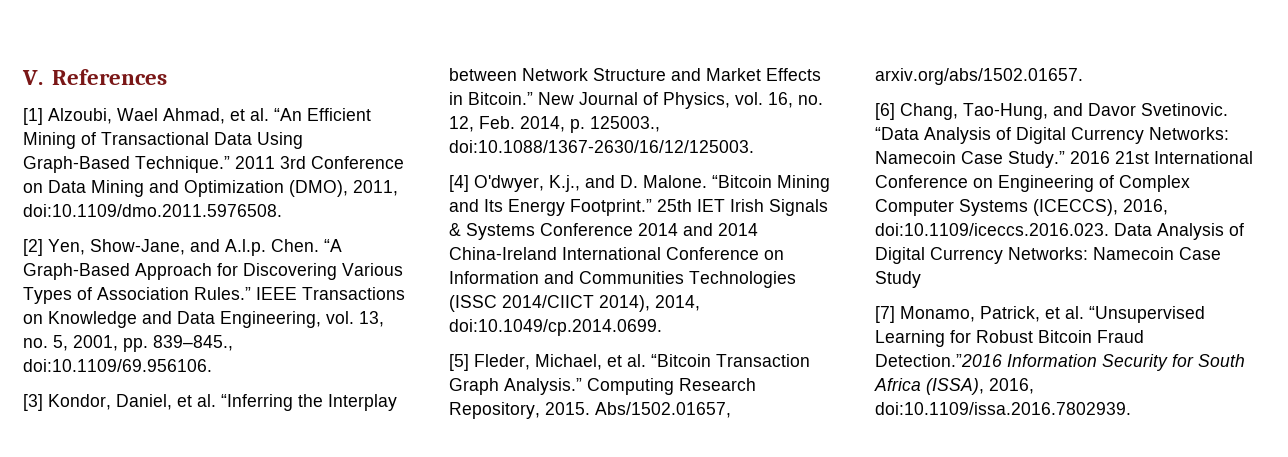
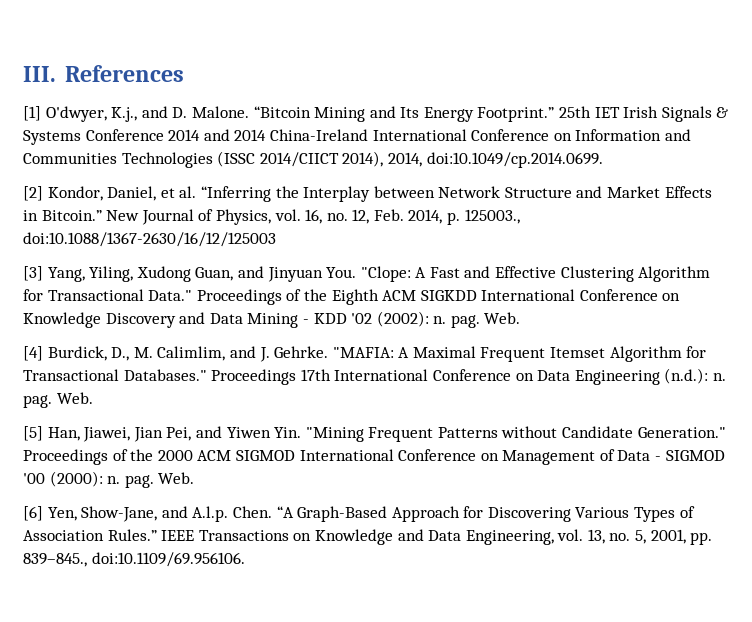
[22,70,43,85] V. -> [23,66,56,82] III.
[48,108,371,124] [23,132,303,149] [23,156,404,173] [23,180,398,197] [23,204,282,217] [23,239,342,256] [23,263,403,280] [23,287,405,304] [23,311,384,328] [23,335,233,352] [23,359,212,372] [23,394,397,411] [449,68,821,81] [449,92,823,109] [449,116,660,133] [449,140,754,153] [449,175,469,192] Alzoubi, Wael Ahmad, et al. “An Efficient Mining of Transactional Data Using Graph-Based Technique.” 2011 3rd Conference on Data Mining and Optimization (DMO), 2011, doi:10.1109/dmo.2011.5976508. // [2] Yen, Show-Jane, and A.l.p. Chen. “A Graph-Based Approach for Discovering Various Types of Association Rules.” IEEE Transactions on Knowledge and Data Engineering, vol. 13, no. 5, 2001, pp. 839–845., doi:10.1109/69.956106. // [3] Kondor, Daniel, et al. “Inferring the Interplay between Network Structure and Market Effects in Bitcoin.” New Journal of Physics, vol. 16, no. 12, Feb. 2014, p. 125003., doi:10.1088/1367-2630/16/12/125003. // [4] -> (41, 113) none
[449,354,810,371] [449,378,756,395] [449,402,731,419] [875,68,1083,85] [875,103,1228,120] [875,127,1229,144] [875,151,1253,168] [875,175,1190,192] [875,199,1168,216] [875,223,1244,240] [875,247,1221,264] [875,271,921,288] [875,306,1205,323] [875,330,1144,347] [875,354,1245,371] [874,378,1034,395] [875,402,1131,415] [5] Fleder, Michael, et al. “Bitcoin Transaction Graph Analysis.” Computing Research Repository, 2015. Abs/1502.01657, arxiv.org/abs/1502.01657. // [6] Chang, Tao-Hung, and Davor Svetinovic. “Data Analysis of Digital Currency Networks: Namecoin Case Study.” 2016 21st International Conference on Engineering of Complex Computer Systems (ICECCS), 2016, doi:10.1109/iceccs.2016.023. Data Analysis of Digital Currency Networks: Namecoin Case Study // [7] Monamo, Patrick, et al. “Unsupervised Learning for Robust Bitcoin Fraud Detection.”2016 Information Security for South Africa (ISSA), 2016, doi:10.1109/issa.2016.7802939. -> [23,186,712,202] [23,209,520,225] [23,232,276,247] [23,266,711,282] [23,289,681,305] [23,311,521,328] [23,346,707,362] [23,368,726,385] [23,392,93,408] [23,426,726,442] [23,449,725,465] [23,471,195,488] [23,506,695,522] [23,529,713,545] [23,552,245,567] [2] Kondor, Daniel, et al. “Inferring the Interplay between Network Structure and Market Effects in Bitcoin.” New Journal of Physics, vol. 16, no. 12, Feb. 2014, p. 125003., doi:10.1088/1367-2630/16/12/125003 // [3] Yang, Yiling, Xudong Guan, and Jinyuan You. "Clope: A Fast and Effective Clustering Algorithm for Transactional Data." Proceedings of the Eighth ACM SIGKDD International Conference on Knowledge Discovery and Data Mining - KDD '02 (2002): n. pag. Web. // [4] Burdick, D., M. Calimlim, and J. Gehrke. "MAFIA: A Maximal Frequent Itemset Algorithm for Transactional Databases." Proceedings 17th International Conference on Data Engineering (n.d.): n. pag. Web. // [5] Han, Jiawei, Jian Pei, and Yiwen Yin. "Mining Frequent Patterns without Candidate Generation." Proceedings of the 2000 ACM SIGMOD International Conference on Management of Data - SIGMOD '00 (2000): n. pag. Web. // [6] Yen, Show-Jane, and A.l.p. Chen. “A Graph-Based Approach for Discovering Various Types of Association Rules.” IEEE Transactions on Knowledge and Data Engineering, vol. 13, no. 5, 2001, pp. 839–845., doi:10.1109/69.956106.

